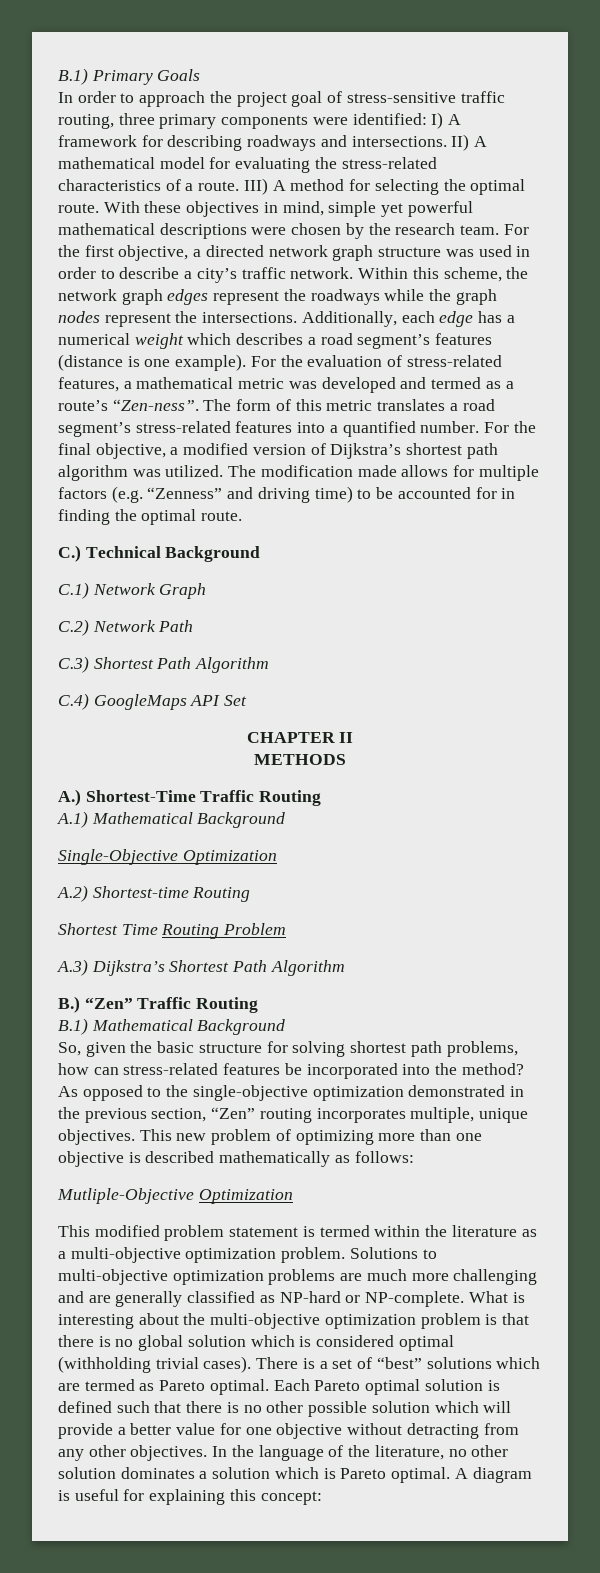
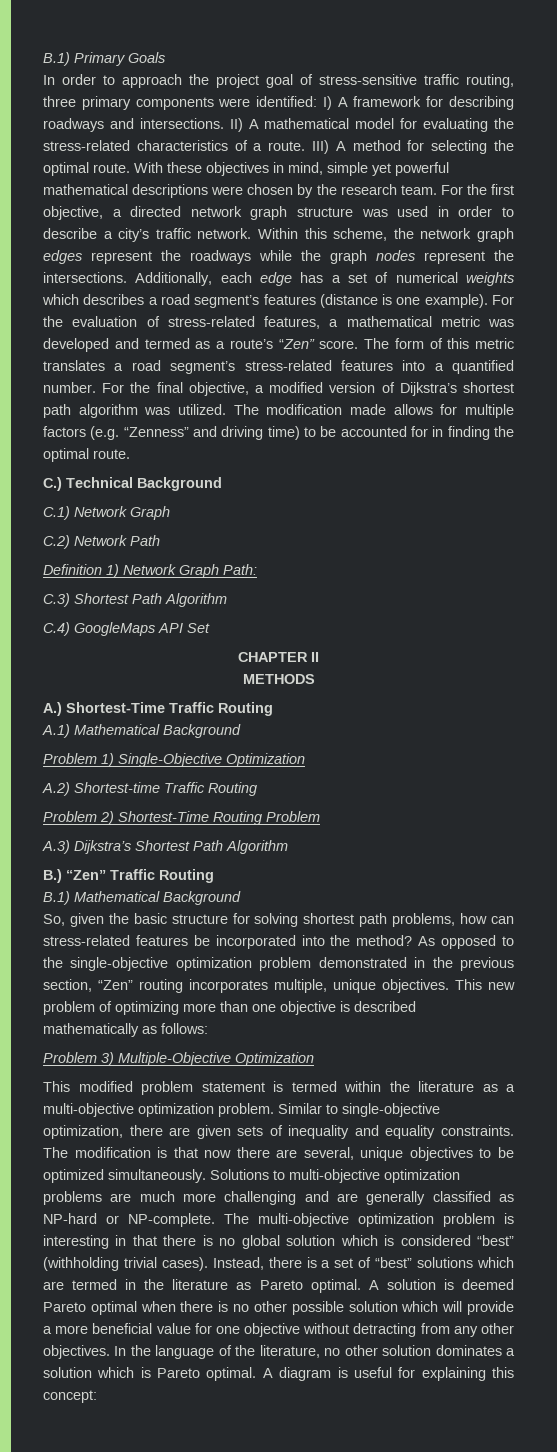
[58,333,184,349] numerical weight -> [347,272,514,286] set of numerical weights
[112,399,199,411] “Zen-ness”. -> [278,339,359,349] “Zen” score.
(194, 626) none -> [43,564,257,578] // Definition 1) Network Graph Path:
(286, 820) none -> [43,753,114,767] Problem 1)
[192,887,251,902] [58,923,158,935] Routing // Shortest Time -> [164,782,257,796] [43,811,209,825] Traffic Routing // Problem 2) Shortest-Time
(404, 1093) none -> [259,957,312,971] problem
[57,1188,194,1204] Mutliple-Objective -> [43,1052,231,1066] Problem 3) Multiple-Objective
(346, 1255) none -> [278,1103,440,1117] [43,1125,514,1139] [43,1147,514,1161] [43,1169,206,1183] Similar to single-objective optimization, there are given sets of inequality and equality constraints. The modification is that now there are several, unique objectives to be optimized simultaneously.
[468,1291,525,1303] [58,1313,206,1329] What is interesting about the -> [224,1213,249,1224] The
(498, 1319) none -> [43,1235,127,1249] interesting in
[398,1335,454,1351] optimal -> [477,1235,514,1246] “best”
[256,1357,299,1369] There -> [212,1257,302,1270] Instead, there
[139,1379,500,1395] [58,1401,182,1413] as Pareto optimal. Each Pareto optimal solution is defined such that -> [125,1279,514,1293] [43,1301,176,1315] in the literature as Pareto optimal. A solution is deemed Pareto optimal when
[130,1423,172,1435] better -> [55,1323,153,1334] more beneficial

